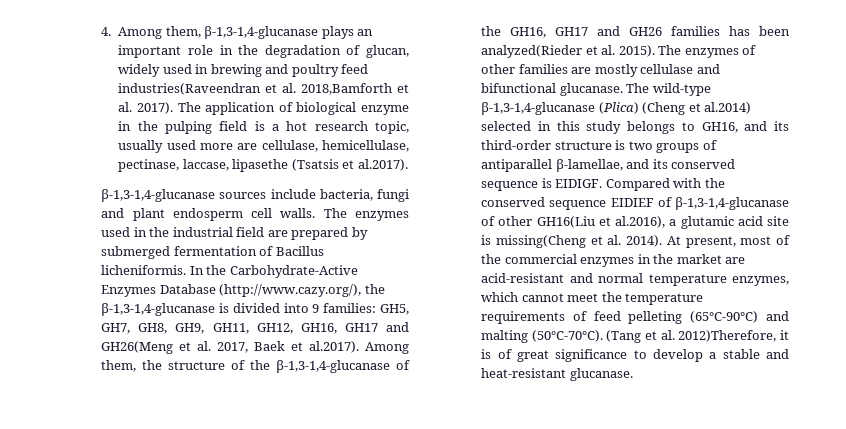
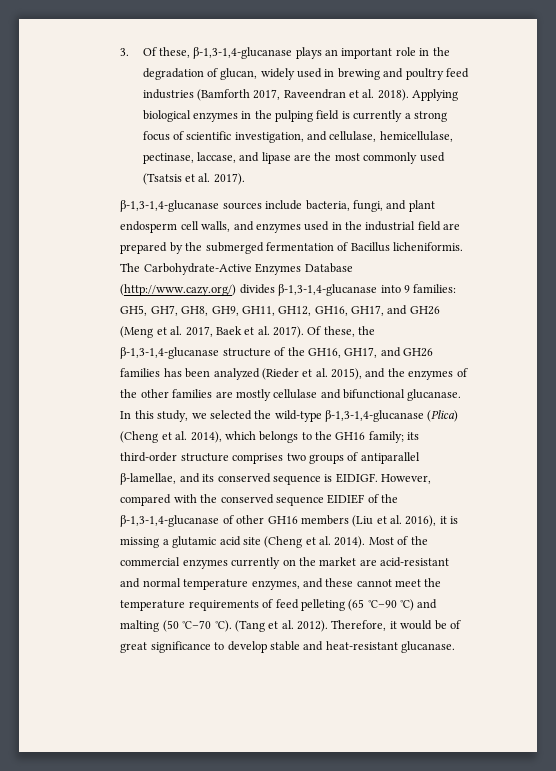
[101,26,201,39] 4. Among them, -> [120,47,190,58] 3. Of these,
[118,83,409,95] [118,102,409,115] industries(Raveendran et al. 2018,Bamforth et al. 2017). The application of biological enzyme -> [142,89,459,101] [142,110,238,122] industries (Bamforth 2017, Raveendran et al. 2018). Applying biological enzymes
[271,121,410,134] [118,140,409,153] [118,159,408,172] a hot research topic, usually used more are cellulase, hemicellulase, pectinase, laccase, lipasethe (Tsatsis et al.2017). -> [353,110,447,122] [142,131,453,143] [142,152,445,164] [142,173,245,185] currently a strong focus of scientific investigation, and cellulase, hemicellulase, pectinase, laccase, and lipase are the most commonly used (Tsatsis et al. 2017).
[377,189,409,202] fungi -> [352,200,383,212] fungi,
[280,208,347,218] walls. The -> [201,221,254,232] walls, and
(368, 233) none -> [185,242,203,251] the
[189,265,227,275] In the -> [120,263,141,272] The
[219,284,385,297] [101,303,280,316] (http://www.cazy.org/), the β-1,3-1,4-glucanase is divided -> [120,284,378,296] (http://www.cazy.org/) divides β-1,3-1,4-glucanase
[344,322,409,332] [101,341,174,354] GH17 and GH26(Meng -> [351,305,440,316] [120,326,154,338] GH17, and GH26 (Meng
[309,341,409,354] [101,360,410,373] [481,26,589,38] al.2017). Among them, the structure of the β-1,3-1,4-glucanase of the GH16, GH17 -> [257,326,376,338] [120,347,378,359] al. 2017). Of these, the β-1,3-1,4-glucanase structure of the GH16, GH17,
[481,45,682,58] analyzed(Rieder et al. 2015). The -> [213,368,405,380] analyzed (Rieder et al. 2015), and the
(757, 50) none -> [120,389,138,398] the
[626,83,650,93] The -> [120,410,272,422] In this study, we selected the
[704,102,752,114] [481,121,768,134] al.2014) selected in this study belongs to GH16, and -> [175,431,404,443] al. 2014), which belongs to the GH16 family;
[615,140,626,150] is -> [232,453,284,464] comprises
[605,178,670,191] Compared -> [381,474,432,484] [120,494,172,506] However, compared
(672, 202) none -> [381,494,399,503] the
[536,216,666,228] GH16(Liu et al.2016), -> [267,515,459,527] [120,537,160,548] GH16 members (Liu et al. 2016), it is missing
[481,235,586,248] is missing(Cheng -> [264,536,303,548] (Cheng
[666,236,772,248] At present, most -> [368,537,394,545] Most
[637,254,651,264] in -> [231,557,296,569] currently on
[481,292,519,302] which -> [302,578,354,588] and these
[690,311,789,323] [481,330,789,343] [481,349,492,359] (65℃-90℃) and malting (50℃-70℃). (Tang et al. 2012)Therefore, it is -> [348,599,438,611] [120,620,447,632] (65 ℃–90 ℃) and malting (50 ℃–70 ℃). (Tang et al. 2012). Therefore, it would be
[709,352,717,359] a -> (267, 647) none

